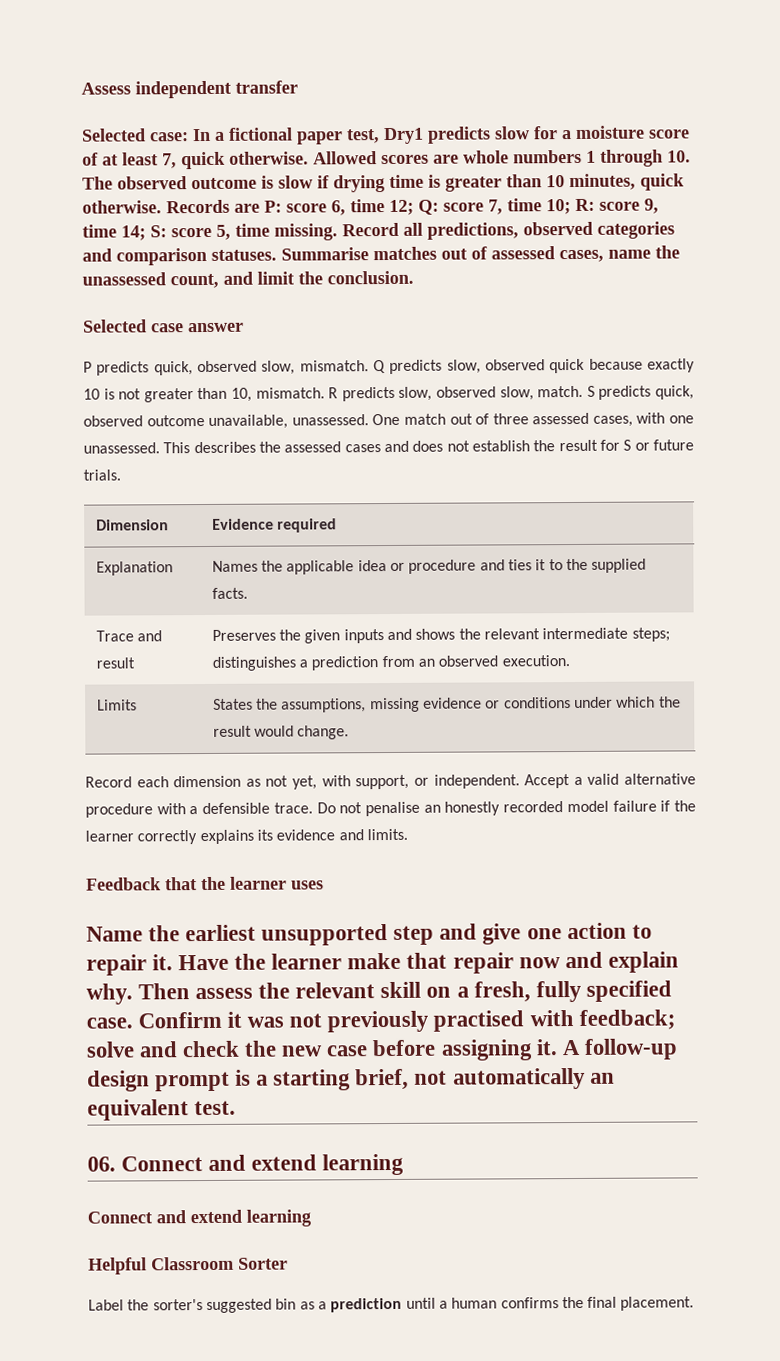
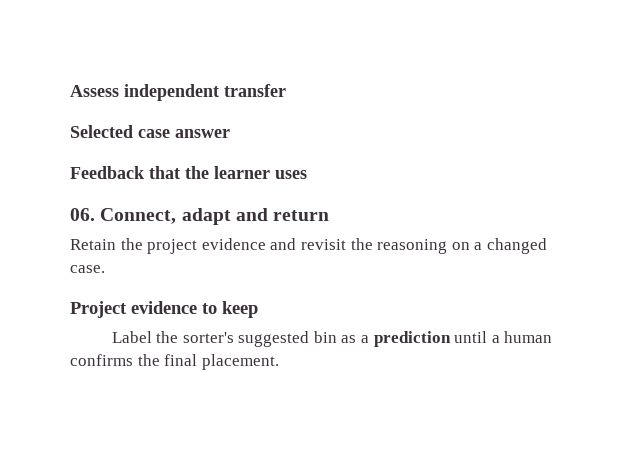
[150,125,690,145] [82,149,691,170] [82,173,684,193] [82,198,659,216] [82,221,675,241] [82,245,680,266] [82,270,414,289] [83,319,244,333] [83,358,695,376] [83,385,695,403] [83,412,694,429] [83,439,694,454] [83,469,121,481] [95,519,169,531] [211,518,338,533] [95,561,173,576] [211,558,647,575] [211,587,248,599] [95,630,163,642] [95,657,135,669] [211,627,670,644] [211,655,570,671] [96,699,137,711] [212,696,681,713] [212,725,350,740] [85,773,697,790] [85,800,696,818] [85,828,408,845] case: In a fictional paper test, Dry1 predicts slow for a moisture score of at least 7, quick otherwise. Allowed scores are whole numbers 1 through 10. The observed outcome is slow if drying time is greater than 10 minutes, quick otherwise. Records are P: score 6, time 12; Q: score 7, time 10; R: score 9, time 14; S: score 5, time missing. Record all predictions, observed categories and comparison statuses. Summarise matches out of assessed cases, name the unassessed count, and limit the conclusion. // Selected case answer // P predicts quick, observed slow, mismatch. Q predicts slow, observed quick because exactly 10 is not greater than 10, mismatch. R predicts slow, observed slow, match. S predicts quick, observed outcome unavailable, unassessed. One match out of three assessed cases, with one unassessed. This describes the assessed cases and does not establish the result for S or future trials. // Dimension | Evidence required // Explanation | Names the applicable idea or procedure and ties it to the supplied facts. // Trace and result | Preserves the given inputs and shows the relevant intermediate steps; distinguishes a prediction from an observed execution. // Limits | States the assumptions, missing evidence or conditions under which the result would change. // Record each dimension as not yet, with support, or independent. Accept a valid alternative procedure with a defensible trace. Do not penalise an honestly recorded model failure if the learner correctly explains its evidence and limits. -> [138,129,230,138] case answer
[86,922,652,946] [86,951,679,976] [86,980,672,1005] [86,1009,676,1033] [86,1038,678,1061] [87,1067,615,1092] [87,1099,237,1121] [87,1153,405,1176] [87,1209,311,1227] [88,1256,288,1275] Name the earliest unsupported step and give one action to repair it. Have the learner make that repair now and explain why. Then assess the relevant skill on a fresh, fully specified case. Confirm it was not previously practised with feedback; solve and check the new case before assigning it. A follow-up design prompt is a starting brief, not automatically an equivalent test. // 06. Connect and extend learning // Connect and extend learning // Helpful Classroom Sorter -> [70,208,330,225] [70,238,547,254] [70,265,105,273] [70,301,258,318] 06. Connect, adapt and return // Retain the project evidence and revisit the reasoning on a changed case. // Project evidence to keep

